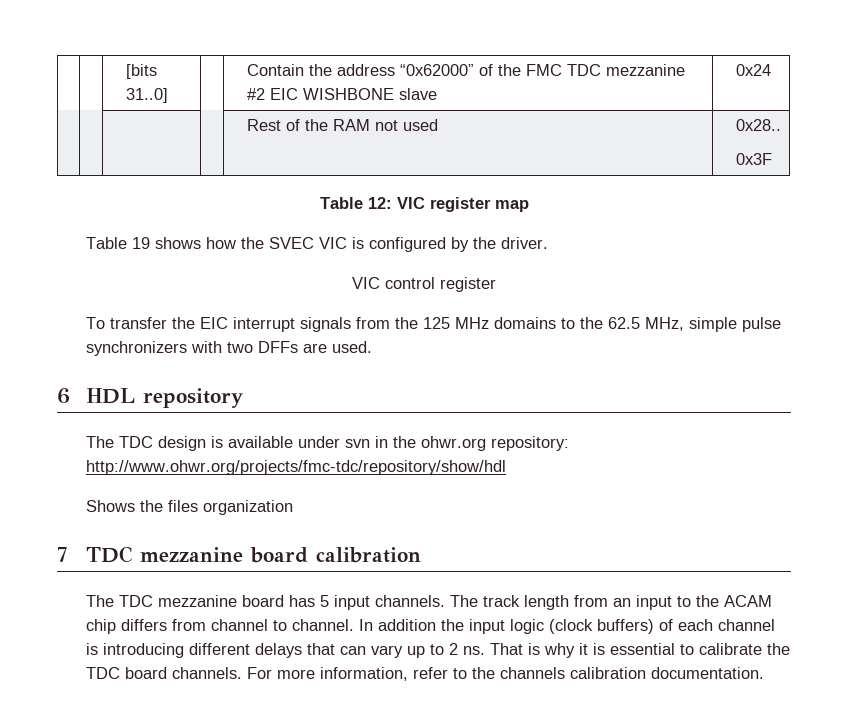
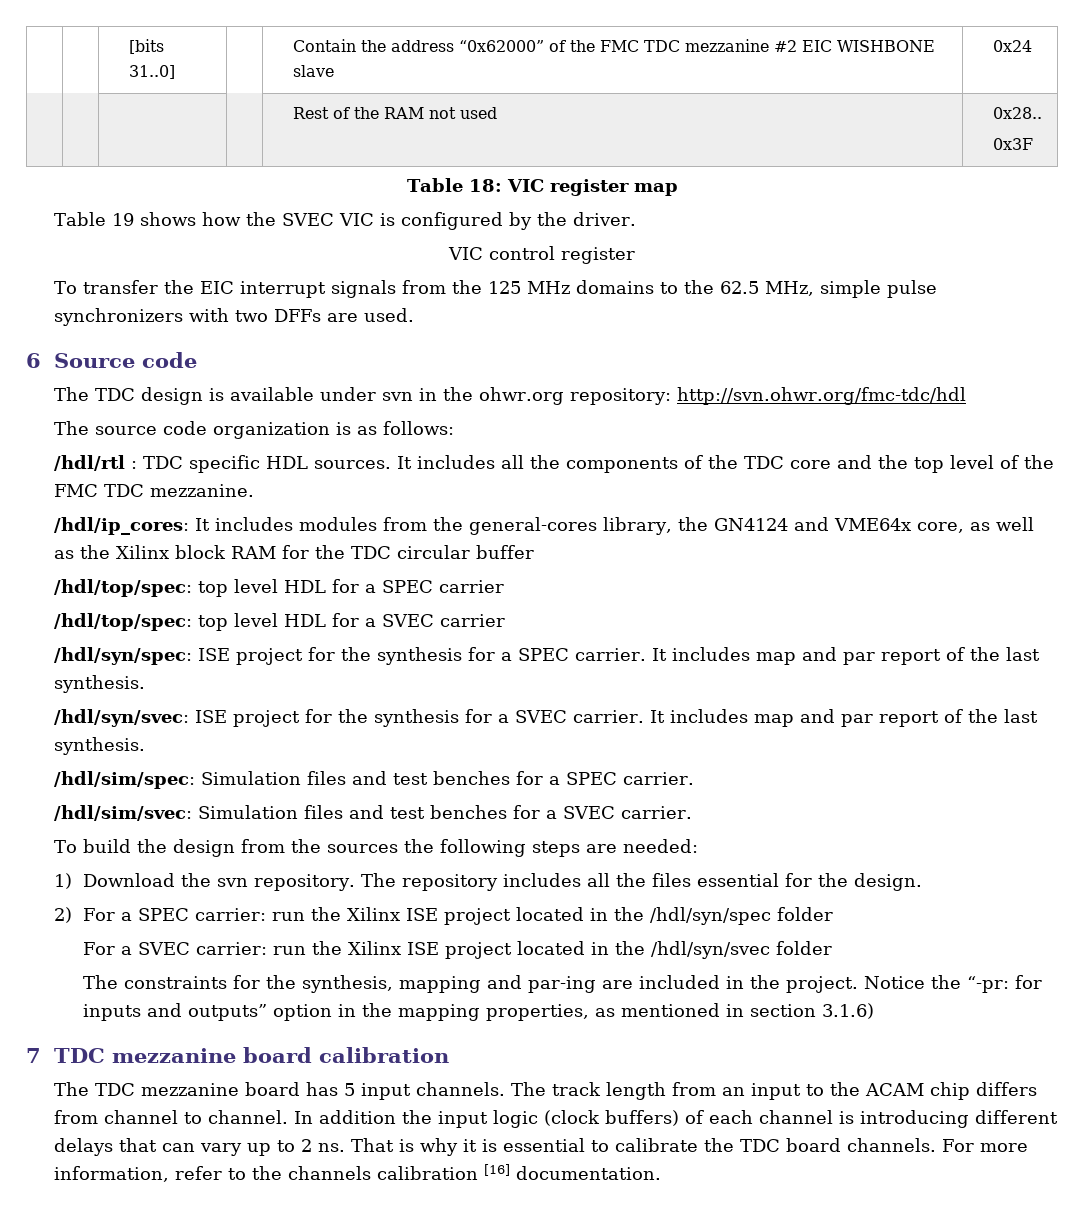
[367,197,392,209] 12: -> [468,179,502,192] 18:
[85,388,243,408] HDL repository -> [54,352,198,368] Source code
[85,460,506,475] [85,500,293,515] http://www.ohwr.org/projects/fmc-tdc/repository/show/hdl // Shows the files organization -> [677,387,967,405] [54,421,455,439] [54,455,1055,473] [54,484,255,497] [54,517,1035,535] [54,545,535,559] [54,579,505,597] [54,613,506,631] [54,647,1041,665] [54,675,146,693] [54,709,1039,727] [54,737,146,755] [54,771,695,789] [54,805,693,821] [54,839,699,857] [54,873,922,891] [54,907,833,925] [82,941,832,959] [82,975,1042,993] [82,1003,874,1021] http://svn.ohwr.org/fmc-tdc/hdl // The source code organization is as follows: // /hdl/rtl : TDC specific HDL sources. It includes all the components of the TDC core and the top level of the FMC TDC mezzanine. // /hdl/ip_cores: It includes modules from the general-cores library, the GN4124 and VME64x core, as well as the Xilinx block RAM for the TDC circular buffer // /hdl/top/spec: top level HDL for a SPEC carrier // /hdl/top/spec: top level HDL for a SVEC carrier // /hdl/syn/spec: ISE project for the synthesis for a SPEC carrier. It includes map and par report of the last synthesis. // /hdl/syn/svec: ISE project for the synthesis for a SVEC carrier. It includes map and par report of the last synthesis. // /hdl/sim/spec: Simulation files and test benches for a SPEC carrier. // /hdl/sim/svec: Simulation files and test benches for a SVEC carrier. // To build the design from the sources the following steps are needed: // 1) Download the svn repository. The repository includes all the files essential for the design. // 2) For a SPEC carrier: run the Xilinx ISE project located in the /hdl/syn/spec folder // For a SVEC carrier: run the Xilinx ISE project located in the /hdl/syn/svec folder // The constraints for the synthesis, mapping and par-ing are included in the project. Notice the “-pr: for inputs and outputs” option in the mapping properties, as mentioned in section 3.1.6)
(646, 673) none -> [484,1164,511,1176] [16]

